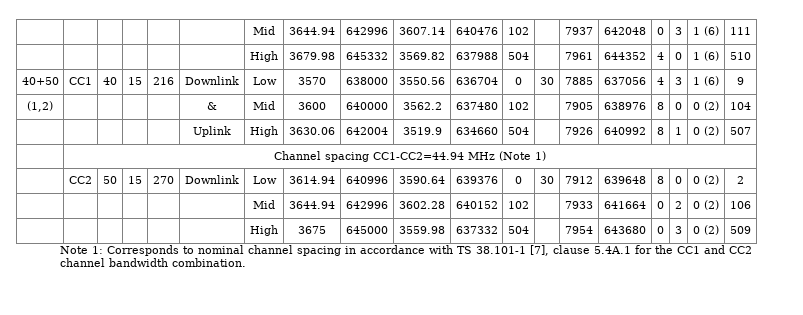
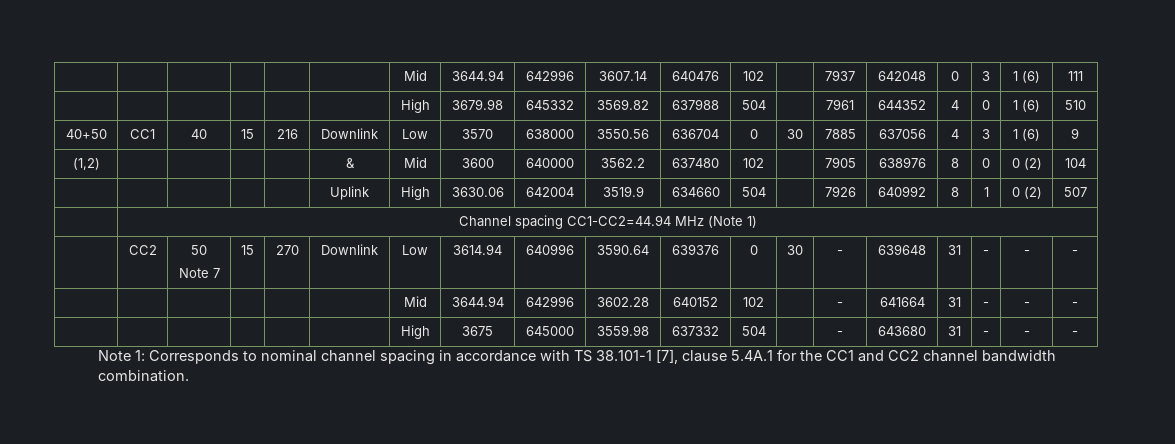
(117, 180) none -> [178,268,220,278] // Note 7
[565,176,593,184] 7912 -> [837,250,843,255] -
[657,176,664,184] [675,176,682,184] [693,175,719,185] [737,176,744,184] 8 | 0 | 0 (2) | 2 -> [948,245,961,255] [983,250,989,255] [1023,250,1030,255] [1072,250,1078,255] 31 | - | - | -
[565,201,593,209] 7933 -> [837,302,843,307] -
[657,201,664,209] [675,201,682,209] [693,200,719,210] [730,201,751,209] 0 | 2 | 0 (2) | 106 -> [948,297,961,307] [983,302,989,307] [1023,302,1030,307] [1072,302,1078,307] 31 | - | - | -
[565,226,593,234] 7954 -> [837,331,843,336] -
[657,226,664,234] [675,226,682,234] [693,225,719,235] [730,226,751,234] 0 | 3 | 0 (2) | 509 -> [948,326,961,336] [983,331,989,336] [1023,331,1030,336] [1072,331,1078,336] 31 | - | - | -

